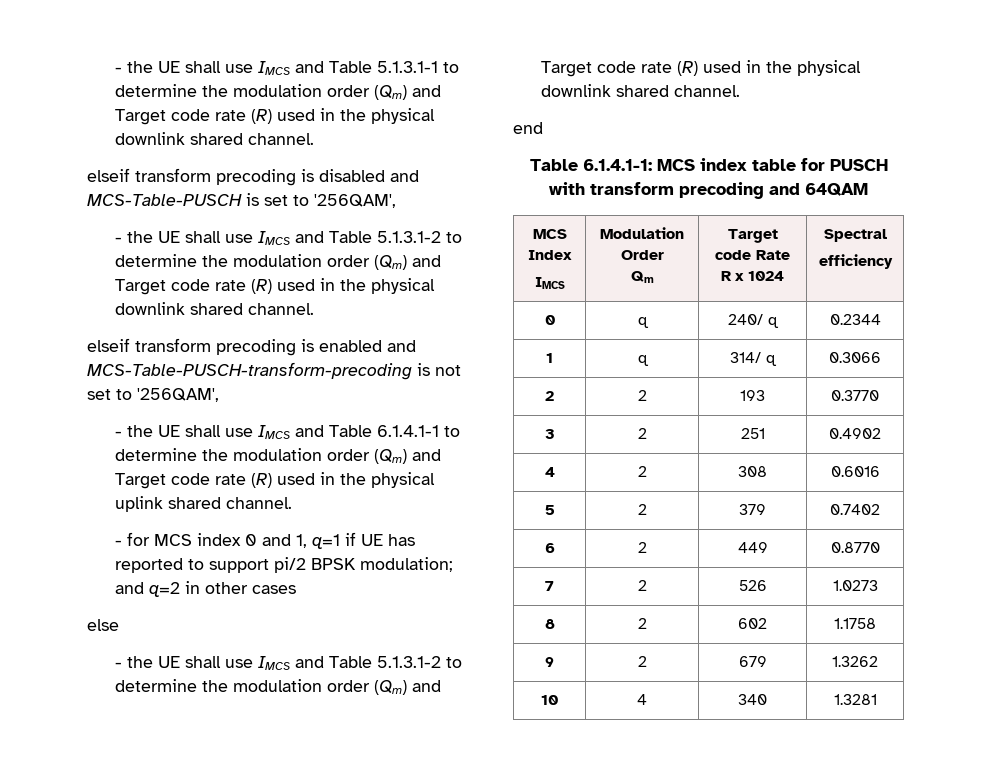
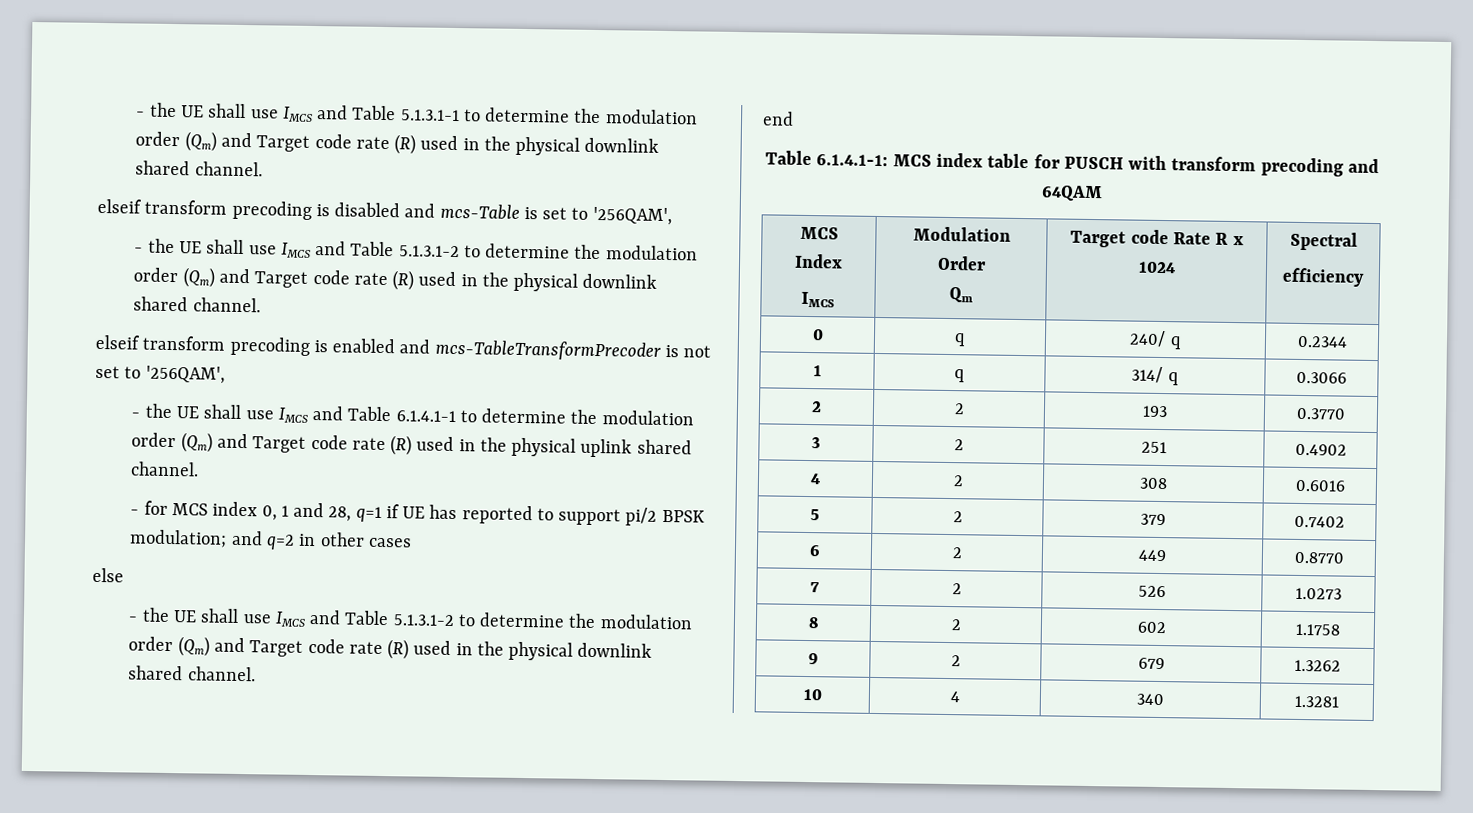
[87,194,242,206] MCS-Table-PUSCH -> [439,203,520,220] mcs-Table
[87,362,412,380] MCS-Table-PUSCH-transform-precoding -> [434,339,661,361] mcs-TableTransformPrecoder
[244,534,307,548] 0 and 1, -> [261,502,352,522] 0, 1 and 28,

